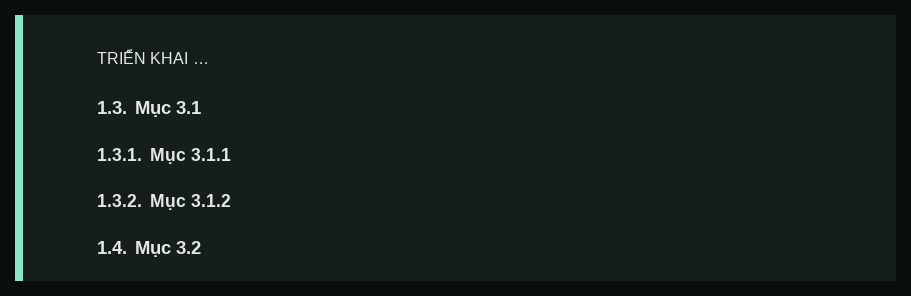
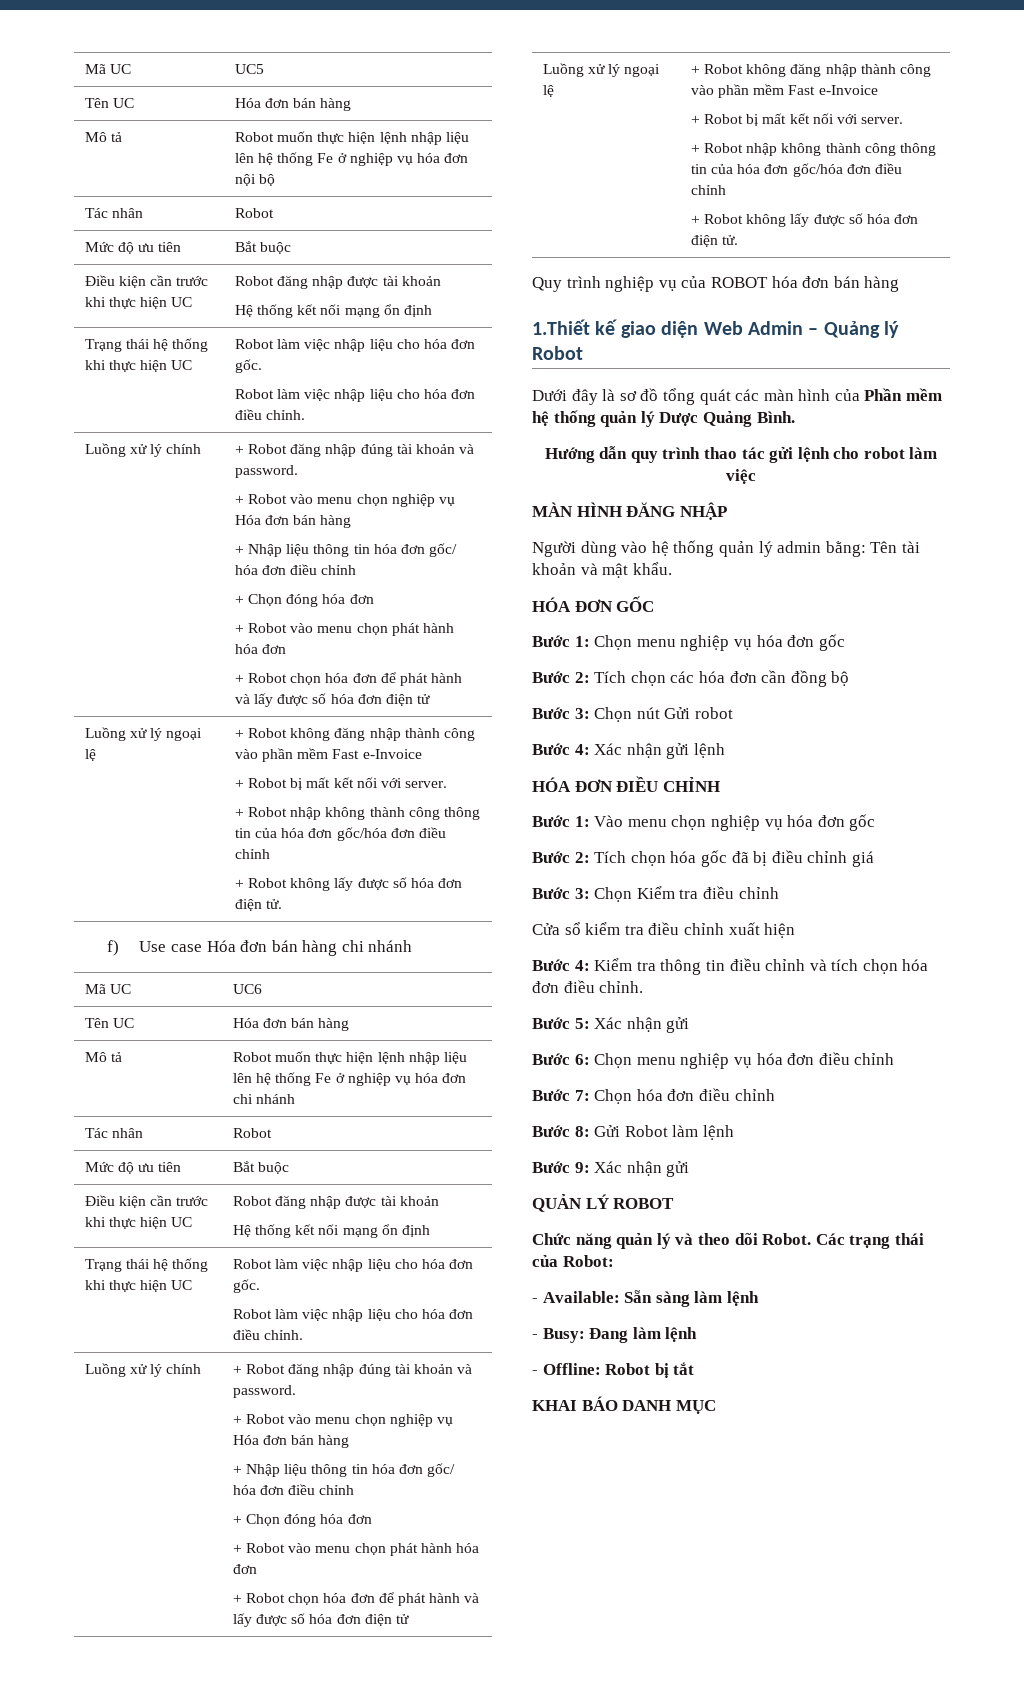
[97,49,209,64] [97,101,201,117] [97,148,231,164] [97,194,231,210] [97,241,201,257] TRIỂN KHAI … // 1.3. Mục 3.1 // 1.3.1. Mục 3.1.1 // 1.3.2. Mục 3.1.2 // 1.4. Mục 3.2 -> [84,64,132,74] [234,64,264,74] [84,98,135,108] [234,98,352,111] [84,132,123,142] [234,131,470,145] [234,152,469,166] [234,174,276,186] [84,208,144,218] [234,208,274,218] [84,242,182,254] [234,241,292,254] [84,275,209,288] [84,297,193,309] [234,275,441,289] [234,304,433,318] [84,338,209,352] [84,360,193,372] [234,339,476,352] [234,359,262,373] [234,389,476,402] [234,409,306,420] [84,443,202,457] [234,443,475,457] [234,465,298,478] [234,494,456,507] [234,515,352,528] [234,543,458,557] [234,564,357,575] [234,594,374,607] [234,623,455,636] [234,644,287,654] [234,672,463,686] [234,693,431,707] [84,727,203,741] [84,749,96,761] [234,727,476,741] [234,748,422,762] [234,777,448,790] [234,807,481,820] [234,827,447,841] [234,849,270,859] [234,877,463,891] [234,899,283,911] [106,940,413,956] [84,984,132,994] [232,984,262,994] [84,1018,135,1028] [232,1018,350,1031] [84,1052,123,1062] [232,1051,468,1065] [232,1072,467,1086] [232,1094,296,1104] [84,1128,144,1138] [232,1128,272,1138] [84,1162,182,1174] [232,1161,290,1174] [84,1195,209,1208] [84,1217,193,1229] [232,1195,439,1209] [232,1224,431,1238] [84,1258,209,1272] [84,1280,193,1292] [232,1259,474,1272] [232,1279,260,1293] [232,1309,474,1322] [232,1329,304,1340] [84,1363,202,1377] [232,1363,473,1377] [232,1385,296,1398] [232,1414,454,1427] [232,1435,350,1448] [232,1463,456,1477] [232,1484,355,1495] [232,1514,372,1527] [232,1543,480,1556] [232,1564,257,1574] [232,1592,480,1606] [232,1613,410,1627] [542,63,661,77] [542,85,554,97] [690,63,932,77] [690,84,878,98] [690,113,904,126] [690,143,937,156] [690,163,903,177] [690,185,726,195] [690,213,919,227] [690,235,739,247] [532,276,900,292] [532,319,900,338] [532,346,583,360] [532,388,943,405] [532,410,795,427] [544,446,938,463] [726,469,756,484] [532,502,727,520] [532,540,920,557] [532,562,672,578] [532,596,655,612] [532,634,845,651] [532,670,850,687] [532,707,733,722] [532,743,725,759] [532,776,720,792] [532,814,876,831] [532,850,874,867] [532,886,779,902] [532,922,796,938] [532,958,929,975] [532,980,644,993] [532,1017,690,1033] [532,1052,895,1069] [532,1088,775,1104] [532,1125,734,1140] [532,1161,690,1177] [532,1194,675,1212] [532,1233,924,1249] [532,1255,614,1267] [532,1290,759,1307] [532,1327,698,1343] [532,1362,695,1378] [532,1396,716,1414] Mã UC | UC5 // Tên UC | Hóa đơn bán hàng // Mô tả | Robot muốn thực hiện lệnh nhập liệu lên hệ thống Fe ở nghiệp vụ hóa đơn nội bộ // Tác nhân | Robot // Mức độ ưu tiên | Bắt buộc // Điều kiện cần trước khi thực hiện UC | Robot đăng nhập được tài khoản // Hệ thống kết nối mạng ổn định // Trạng thái hệ thống khi thực hiện UC | Robot làm việc nhập liệu cho hóa đơn gốc. // Robot làm việc nhập liệu cho hóa đơn điều chỉnh. // Luồng xử lý chính | + Robot đăng nhập đúng tài khoản và password. // + Robot vào menu chọn nghiệp vụ Hóa đơn bán hàng // + Nhập liệu thông tin hóa đơn gốc/ hóa đơn điều chỉnh // + Chọn đóng hóa đơn // + Robot vào menu chọn phát hành hóa đơn // + Robot chọn hóa đơn để phát hành và lấy được số hóa đơn điện tử // Luồng xử lý ngoại lệ | + Robot không đăng nhập thành công vào phần mềm Fast e-Invoice // + Robot bị mất kết nối với server. // + Robot nhập không thành công thông tin của hóa đơn gốc/hóa đơn điều chỉnh // + Robot không lấy được số hóa đơn điện tử. // f) Use case Hóa đơn bán hàng chi nhánh // Mã UC | UC6 // Tên UC | Hóa đơn bán hàng // Mô tả | Robot muốn thực hiện lệnh nhập liệu lên hệ thống Fe ở nghiệp vụ hóa đơn chi nhánh // Tác nhân | Robot // Mức độ ưu tiên | Bắt buộc // Điều kiện cần trước khi thực hiện UC | Robot đăng nhập được tài khoản // Hệ thống kết nối mạng ổn định // Trạng thái hệ thống khi thực hiện UC | Robot làm việc nhập liệu cho hóa đơn gốc. // Robot làm việc nhập liệu cho hóa đơn điều chỉnh. // Luồng xử lý chính | + Robot đăng nhập đúng tài khoản và password. // + Robot vào menu chọn nghiệp vụ Hóa đơn bán hàng // + Nhập liệu thông tin hóa đơn gốc/ hóa đơn điều chỉnh // + Chọn đóng hóa đơn // + Robot vào menu chọn phát hành hóa đơn // + Robot chọn hóa đơn để phát hành và lấy được số hóa đơn điện tử // Luồng xử lý ngoại lệ | + Robot không đăng nhập thành công vào phần mềm Fast e-Invoice // + Robot bị mất kết nối với server. // + Robot nhập không thành công thông tin của hóa đơn gốc/hóa đơn điều chỉnh // + Robot không lấy được số hóa đơn điện tử. // Quy trình nghiệp vụ của ROBOT hóa đơn bán hàng // 1.Thiết kế giao diện Web Admin – Quảng lý Robot // Dưới đây là sơ đồ tổng quát các màn hình của Phần mềm hệ thống quản lý Dược Quảng Bình. // Hướng dẫn quy trình thao tác gửi lệnh cho robot làm việc // MÀN HÌNH ĐĂNG NHẬP // Người dùng vào hệ thống quản lý admin bằng: Tên tài khoản và mật khẩu. // HÓA ĐƠN GỐC // Bước 1: Chọn menu nghiệp vụ hóa đơn gốc // Bước 2: Tích chọn các hóa đơn cần đồng bộ // Bước 3: Chọn nút Gửi robot // Bước 4: Xác nhận gửi lệnh // HÓA ĐƠN ĐIỀU CHỈNH // Bước 1: Vào menu chọn nghiệp vụ hóa đơn gốc // Bước 2: Tích chọn hóa gốc đã bị điều chỉnh giá // Bước 3: Chọn Kiểm tra điều chỉnh // Cửa sổ kiểm tra điều chỉnh xuất hiện // Bước 4: Kiểm tra thông tin điều chỉnh và tích chọn hóa đơn điều chỉnh. // Bước 5: Xác nhận gửi // Bước 6: Chọn menu nghiệp vụ hóa đơn điều chỉnh // Bước 7: Chọn hóa đơn điều chỉnh // Bước 8: Gửi Robot làm lệnh // Bước 9: Xác nhận gửi // QUẢN LÝ ROBOT // Chức năng quản lý và theo dõi Robot. Các trạng thái của Robot: // - Available: Sẵn sàng làm lệnh // - Busy: Đang làm lệnh // - Offline: Robot bị tắt // KHAI BÁO DANH MỤC

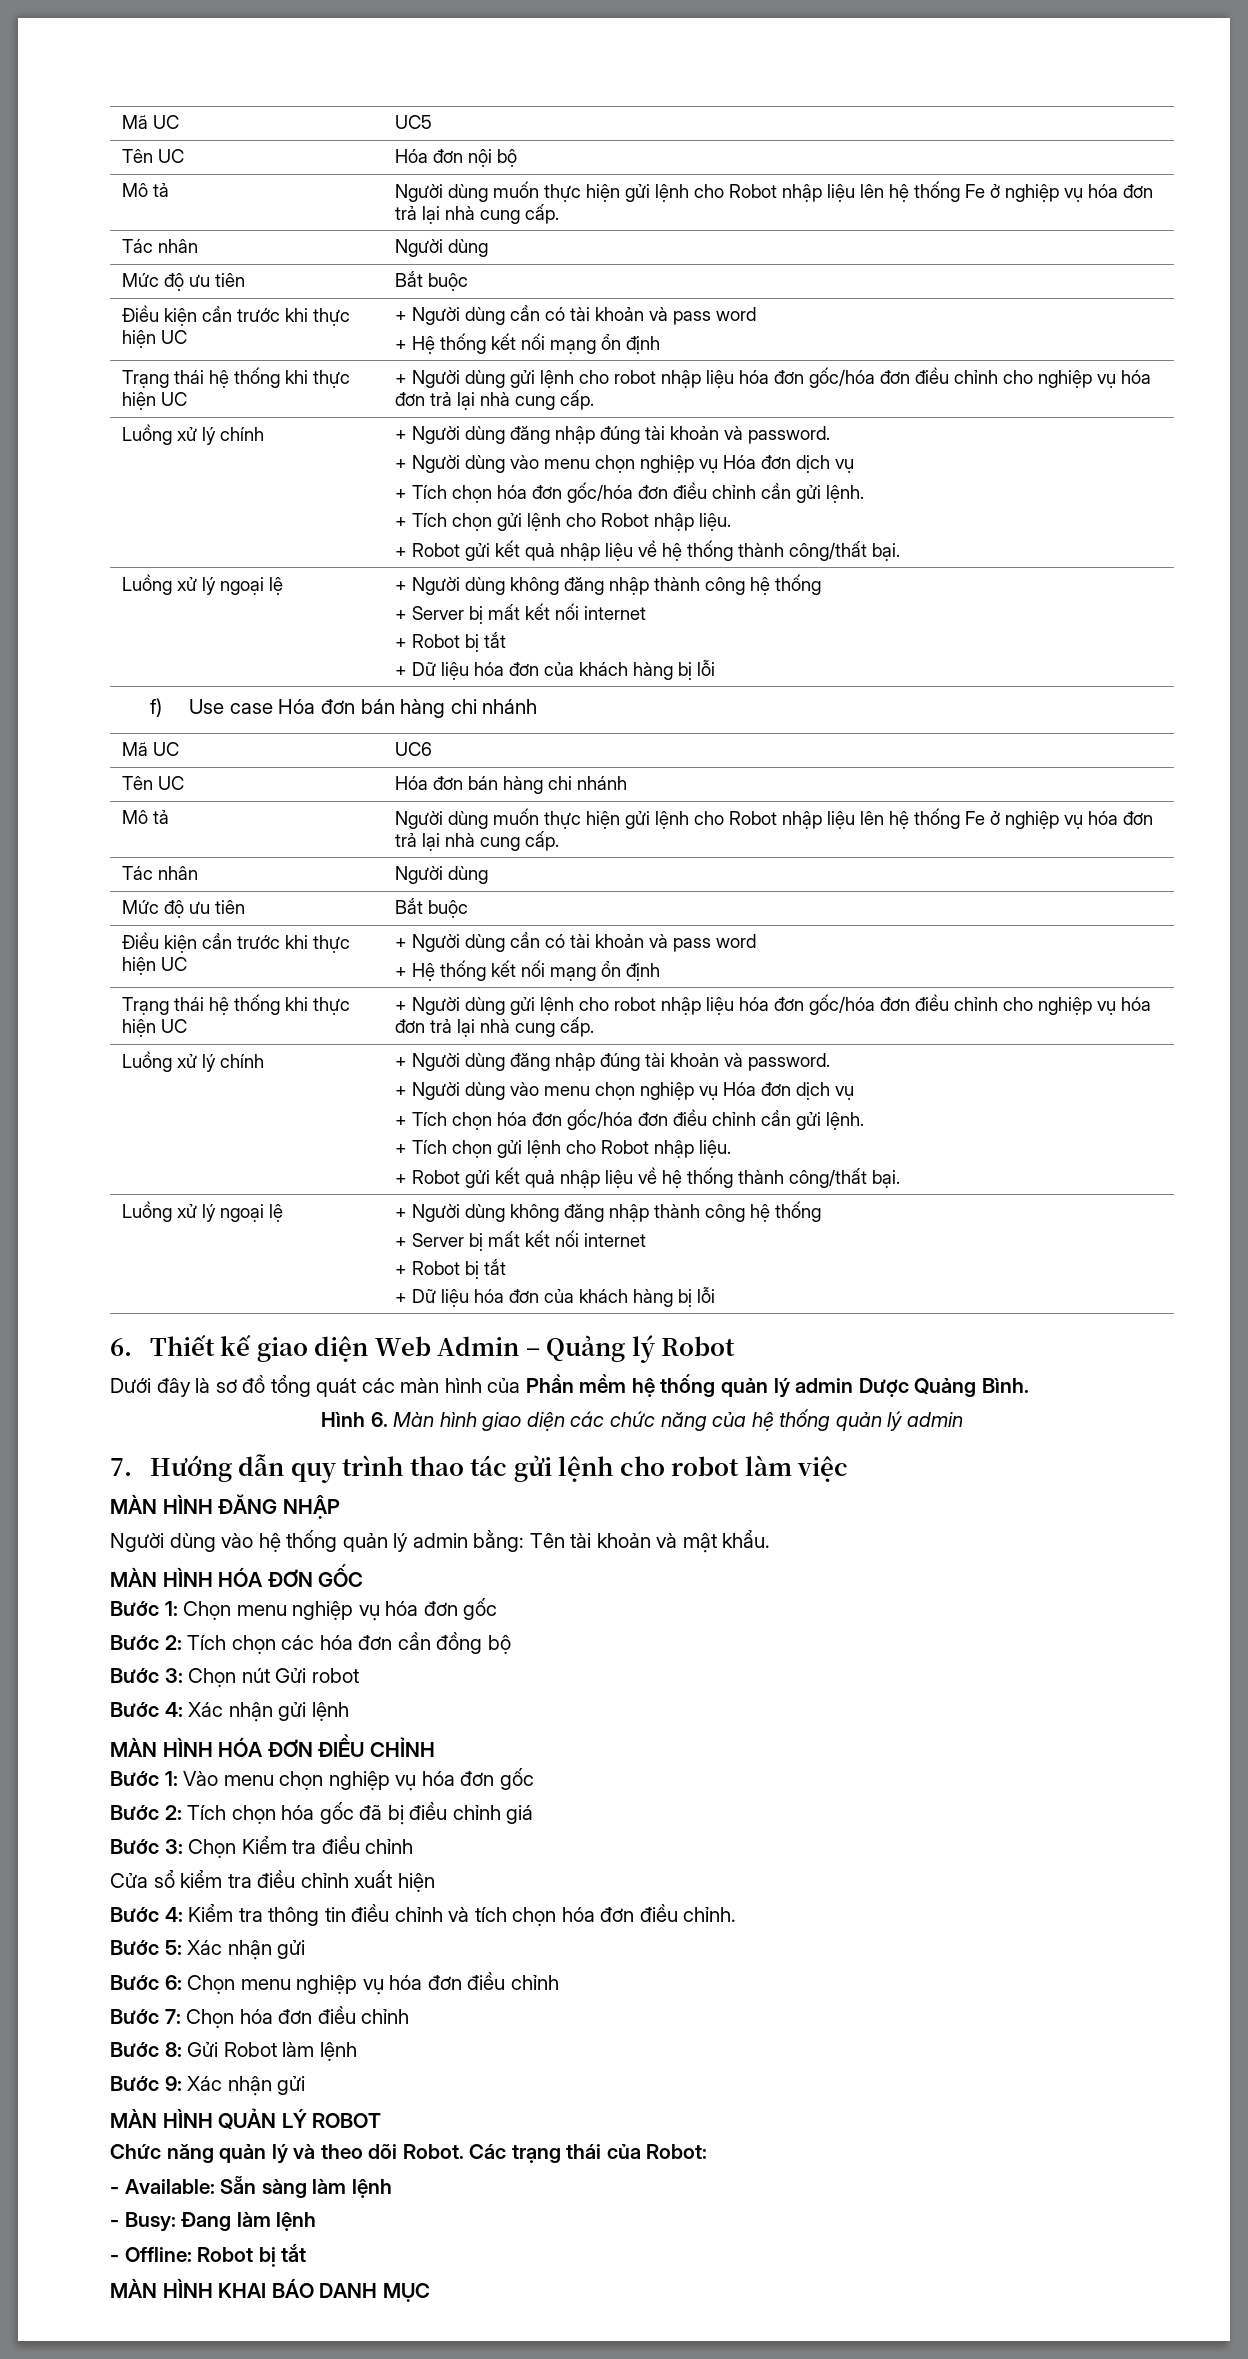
[293,98,352,111] [84,132,123,142] [234,131,407,144] bán hàng // Mô tả | Robot muốn thực hiện lệnh -> [468,149,518,167] [122,183,170,197] [395,181,778,202] nội bộ // Mô tả | Người dùng muốn thực hiện gửi lệnh cho Robot
[234,174,276,186] [84,208,144,218] [234,208,274,218] nội bộ // Tác nhân | Robot -> [395,204,560,224] [122,239,199,253] [395,239,489,257] trả lại nhà cung cấp. // Tác nhân | Người dùng
[234,275,441,289] Robot đăng nhập được tài khoản // -> [395,305,757,325] [395,340,408,350] + Người dùng cần có tài khoản và pass word // +
[234,339,476,352] [234,359,262,373] [234,389,476,402] [234,409,306,420] [84,443,202,457] [234,443,475,457] [234,465,298,478] [234,494,456,507] [234,515,352,528] [234,543,458,557] [234,564,357,575] [234,594,374,607] [234,623,455,636] [234,644,287,654] [234,672,463,686] [234,693,431,707] [84,727,203,741] [84,749,96,761] [234,727,476,741] [234,748,422,762] [234,777,448,790] [234,807,481,820] [234,827,447,841] [234,849,270,859] [234,877,463,891] [234,899,283,911] Robot làm việc nhập liệu cho hóa đơn gốc. // Robot làm việc nhập liệu cho hóa đơn điều chỉnh. // Luồng xử lý chính | + Robot đăng nhập đúng tài khoản và password. // + Robot vào menu chọn nghiệp vụ Hóa đơn bán hàng // + Nhập liệu thông tin hóa đơn gốc/ hóa đơn điều chỉnh // + Chọn đóng hóa đơn // + Robot vào menu chọn phát hành hóa đơn // + Robot chọn hóa đơn để phát hành và lấy được số hóa đơn điện tử // Luồng xử lý ngoại lệ | + Robot không đăng nhập thành công vào phần mềm Fast e-Invoice // + Robot bị mất kết nối với server. // + Robot nhập không thành công thông tin của hóa đơn gốc/hóa đơn điều chỉnh // + Robot không lấy được số hóa đơn điện tử. -> [395,367,1152,388] [395,390,595,410] [122,424,265,445] [395,426,831,444] [395,455,855,473] [395,482,865,503] [395,513,732,531] [395,540,901,561] [122,574,284,595] [395,574,822,595] [395,603,647,624] [395,632,507,652] [395,660,716,680] + Người dùng gửi lệnh cho robot nhập liệu hóa đơn gốc/hóa đơn điều chỉnh cho nghiệp vụ hóa đơn trả lại nhà cung cấp. // Luồng xử lý chính | + Người dùng đăng nhập đúng tài khoản và password. // + Người dùng vào menu chọn nghiệp vụ Hóa đơn dịch vụ // + Tích chọn hóa đơn gốc/hóa đơn điều chỉnh cần gửi lệnh. // + Tích chọn gửi lệnh cho Robot nhập liệu. // + Robot gửi kết quả nhập liệu về hệ thống thành công/thất bại. // Luồng xử lý ngoại lệ | + Người dùng không đăng nhập thành công hệ thống // + Server bị mất kết nối internet // + Robot bị tắt // + Dữ liệu hóa đơn của khách hàng bị lỗi
[84,1052,123,1062] [232,1051,405,1064] // Mô tả | Robot muốn thực hiện lệnh -> [548,776,628,790] [122,810,170,824] [395,808,778,829] chi nhánh // Mô tả | Người dùng muốn thực hiện gửi lệnh cho Robot
[232,1094,296,1104] [84,1128,144,1138] [232,1128,272,1138] chi nhánh // Tác nhân | Robot -> [395,831,560,851] [122,866,199,880] [395,866,489,884] trả lại nhà cung cấp. // Tác nhân | Người dùng
[232,1195,439,1209] Robot đăng nhập được tài khoản // -> [395,932,757,952] [395,967,408,977] + Người dùng cần có tài khoản và pass word // +
[232,1259,474,1272] [232,1279,260,1293] [232,1309,474,1322] [232,1329,304,1340] [84,1363,202,1377] [232,1363,473,1377] [232,1385,296,1398] [232,1414,454,1427] [232,1435,350,1448] [232,1463,456,1477] [232,1484,355,1495] [232,1514,372,1527] [232,1543,480,1556] [232,1564,257,1574] [232,1592,480,1606] [232,1613,410,1627] [542,63,661,77] [542,85,554,97] [690,63,932,77] [690,84,878,98] [690,113,904,126] [690,143,937,156] [690,163,903,177] [690,185,726,195] [690,213,919,227] [690,235,739,247] [532,276,900,292] [532,319,590,335] Robot làm việc nhập liệu cho hóa đơn gốc. // Robot làm việc nhập liệu cho hóa đơn điều chỉnh. // Luồng xử lý chính | + Robot đăng nhập đúng tài khoản và password. // + Robot vào menu chọn nghiệp vụ Hóa đơn bán hàng // + Nhập liệu thông tin hóa đơn gốc/ hóa đơn điều chỉnh // + Chọn đóng hóa đơn // + Robot vào menu chọn phát hành hóa đơn // + Robot chọn hóa đơn để phát hành và lấy được số hóa đơn điện tử // Luồng xử lý ngoại lệ | + Robot không đăng nhập thành công vào phần mềm Fast e-Invoice // + Robot bị mất kết nối với server. // + Robot nhập không thành công thông tin của hóa đơn gốc/hóa đơn điều chỉnh // + Robot không lấy được số hóa đơn điện tử. // Quy trình nghiệp vụ của ROBOT hóa đơn bán hàng // 1.Thiết -> [395,994,1152,1015] [395,1017,595,1037] [122,1051,265,1072] [395,1053,831,1071] [395,1082,855,1100] [395,1109,865,1130] [395,1140,732,1158] [395,1167,901,1188] [122,1201,284,1222] [395,1201,822,1222] [395,1230,647,1251] [395,1259,507,1279] [395,1287,716,1307] [110,1335,215,1356] + Người dùng gửi lệnh cho robot nhập liệu hóa đơn gốc/hóa đơn điều chỉnh cho nghiệp vụ hóa đơn trả lại nhà cung cấp. // Luồng xử lý chính | + Người dùng đăng nhập đúng tài khoản và password. // + Người dùng vào menu chọn nghiệp vụ Hóa đơn dịch vụ // + Tích chọn hóa đơn gốc/hóa đơn điều chỉnh cần gửi lệnh. // + Tích chọn gửi lệnh cho Robot nhập liệu. // + Robot gửi kết quả nhập liệu về hệ thống thành công/thất bại. // Luồng xử lý ngoại lệ | + Người dùng không đăng nhập thành công hệ thống // + Server bị mất kết nối internet // + Robot bị tắt // + Dữ liệu hóa đơn của khách hàng bị lỗi // 6. Thiết
(655, 419) none -> [795,1378,854,1393] admin
(795, 417) none -> [321,1409,963,1431] [110,1458,132,1476] Hình 6. Màn hình giao diện các chức năng của hệ thống quản lý admin // 7.
(672, 568) none -> [110,1567,213,1587] MÀN HÌNH
(725, 750) none -> [110,1737,213,1757] MÀN HÌNH
(690, 1169) none -> [110,2108,213,2128] MÀN HÌNH
(695, 1368) none -> [110,2278,213,2298] MÀN HÌNH

